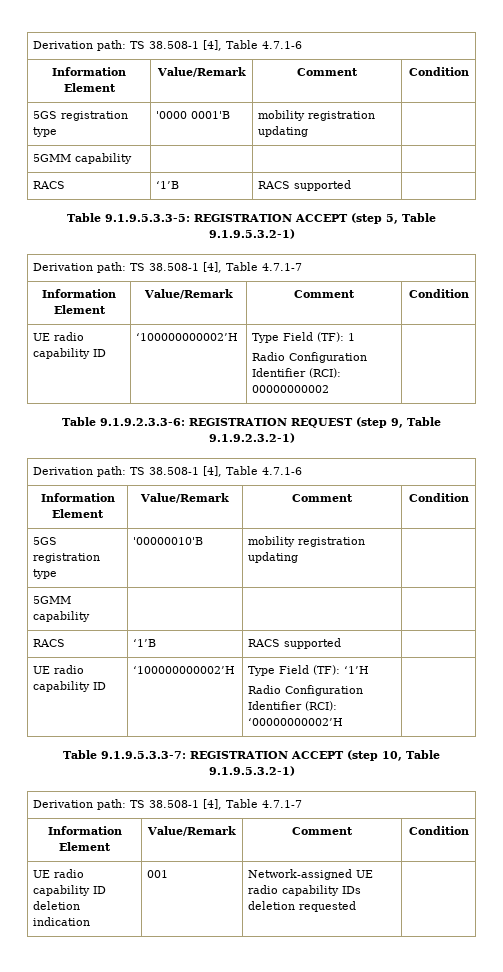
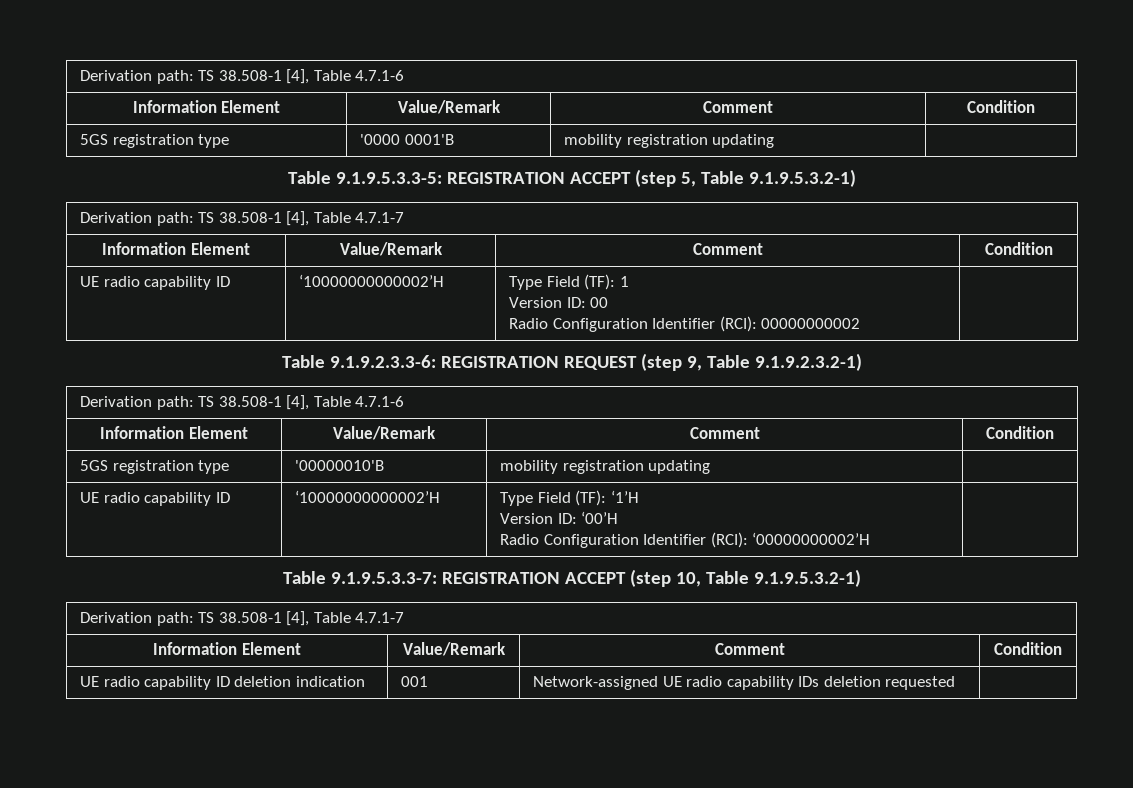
[33,153,133,164] [33,181,66,189] [156,181,180,189] [258,180,352,191] // 5GMM capability | | | // RACS | ‘1’B | RACS supported | -> (775, 141) none
[136,333,239,341] ‘100000000002’H -> [299,274,445,287] ‘10000000000002’H
(356, 337) none -> [509,297,609,308] // Version ID: 00
[33,596,72,604] [33,611,91,622] [33,639,66,647] [133,639,157,647] [248,638,342,649] [33,665,85,674] [33,681,107,692] [133,666,236,674] // 5GMM capability | | | // RACS | ‘1’B | RACS supported | // UE radio capability ID | ‘100000000002’H -> [80,492,230,506] [295,490,441,503] // UE radio capability ID | ‘10000000000002’H
(370, 670) none -> [500,511,619,524] // Version ID: ‘00’H

